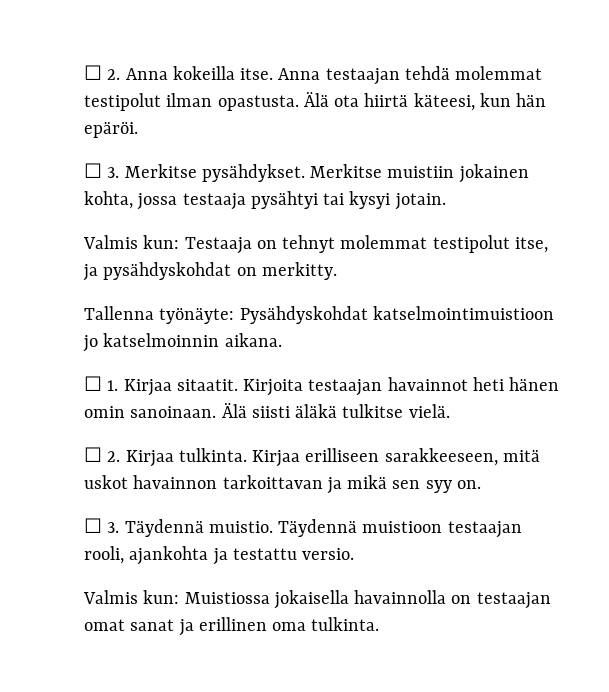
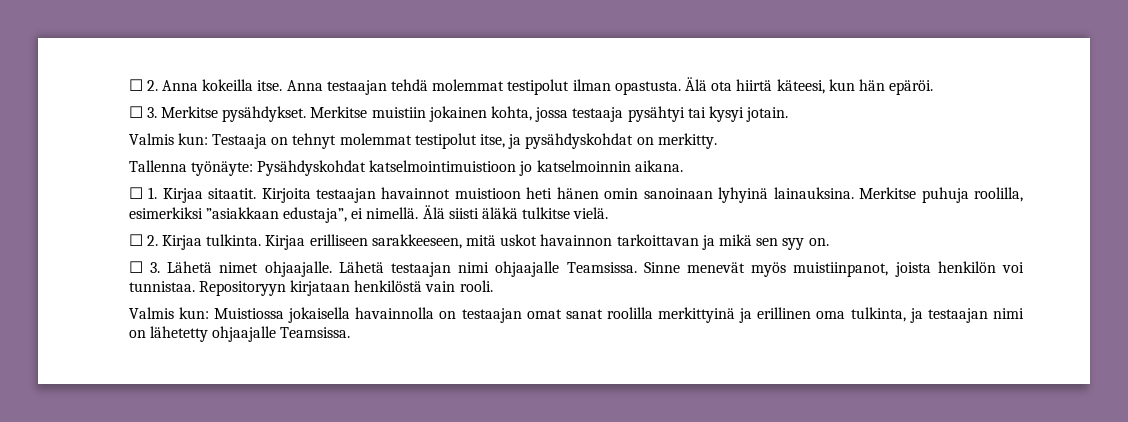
(468, 384) none -> [454,188,521,199] muistioon
[130,406,217,418] sanoinaan. -> [643,187,1023,203] [128,207,419,223] sanoinaan lyhyinä lainauksina. Merkitse puhuja roolilla, esimerkiksi ”asiakkaan edustaja”, ei nimellä.
[124,519,522,538] [84,546,355,565] Täydennä muistio. Täydennä muistioon testaajan rooli, ajankohta ja testattu versio. -> [167,261,1024,277] [128,280,493,296] Lähetä nimet ohjaajalle. Lähetä testaajan nimi ohjaajalle Teamsissa. Sinne menevät myös muistiinpanot, joista henkilön voi tunnistaa. Repositoryyn kirjataan henkilöstä vain rooli.
(175, 625) none -> [606,307,736,323] roolilla merkittyinä
[311,617,380,631] tulkinta. -> [850,307,1024,323] [128,326,351,342] tulkinta, ja testaajan nimi on lähetetty ohjaajalle Teamsissa.

